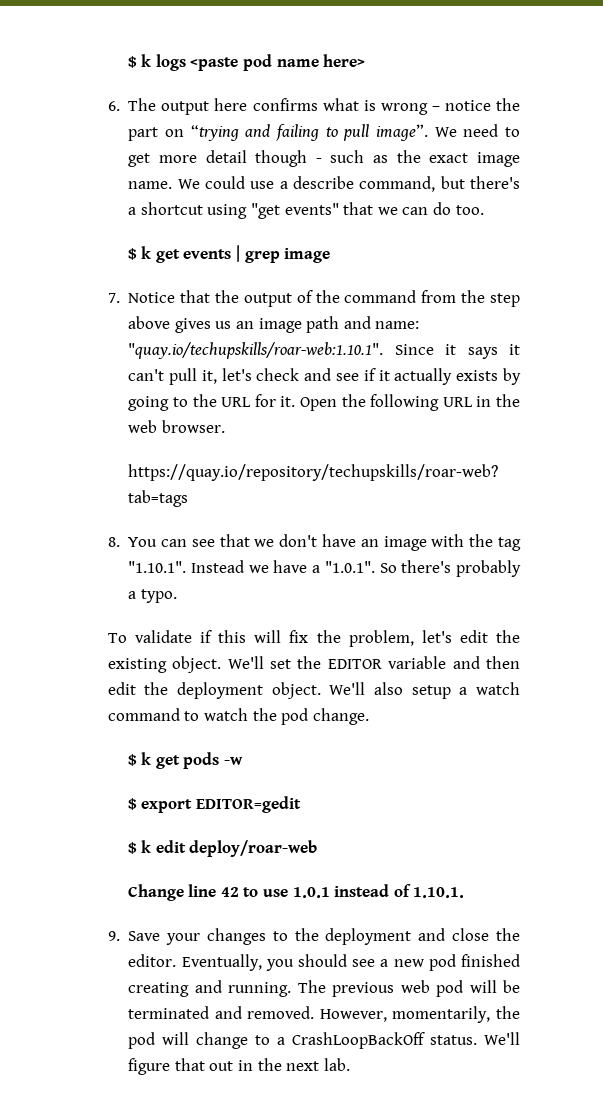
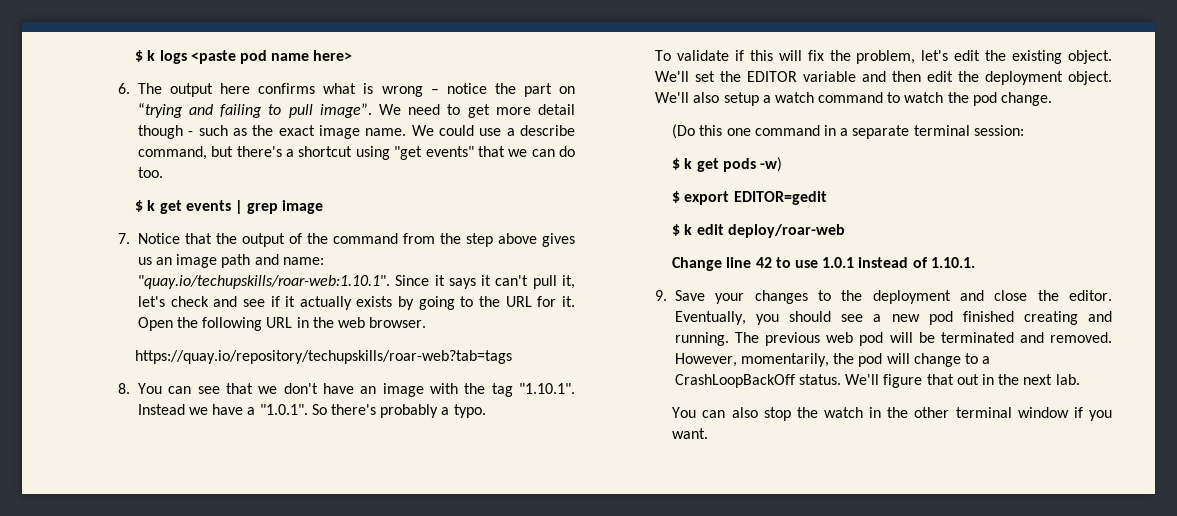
(369, 716) none -> [672,124,1024,139] // (Do this one command in a separate terminal session:
[224,757,244,765] -w -> [759,157,782,172] -w)
(350, 1064) none -> [672,407,1112,421] [672,428,709,439] // You can also stop the watch in the other terminal window if you want.

